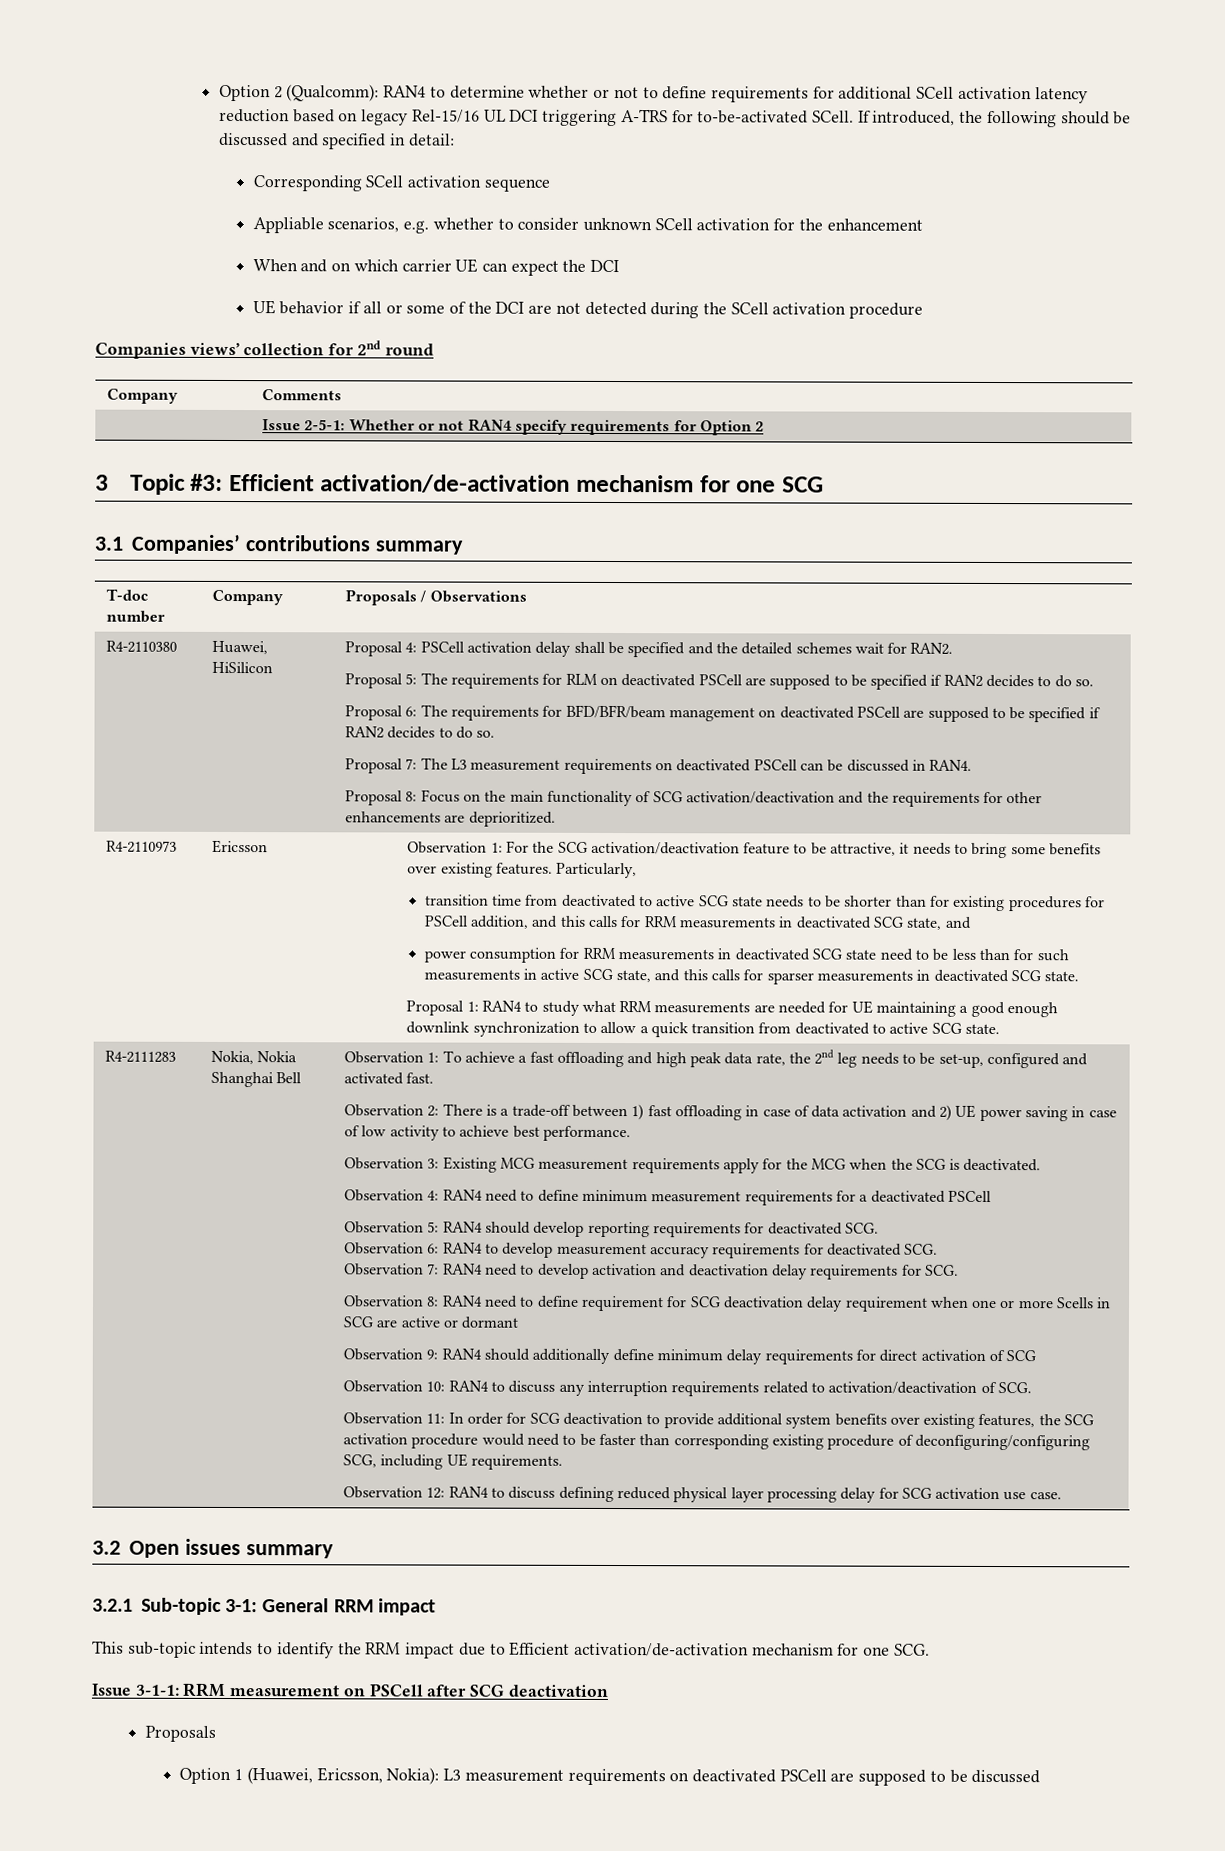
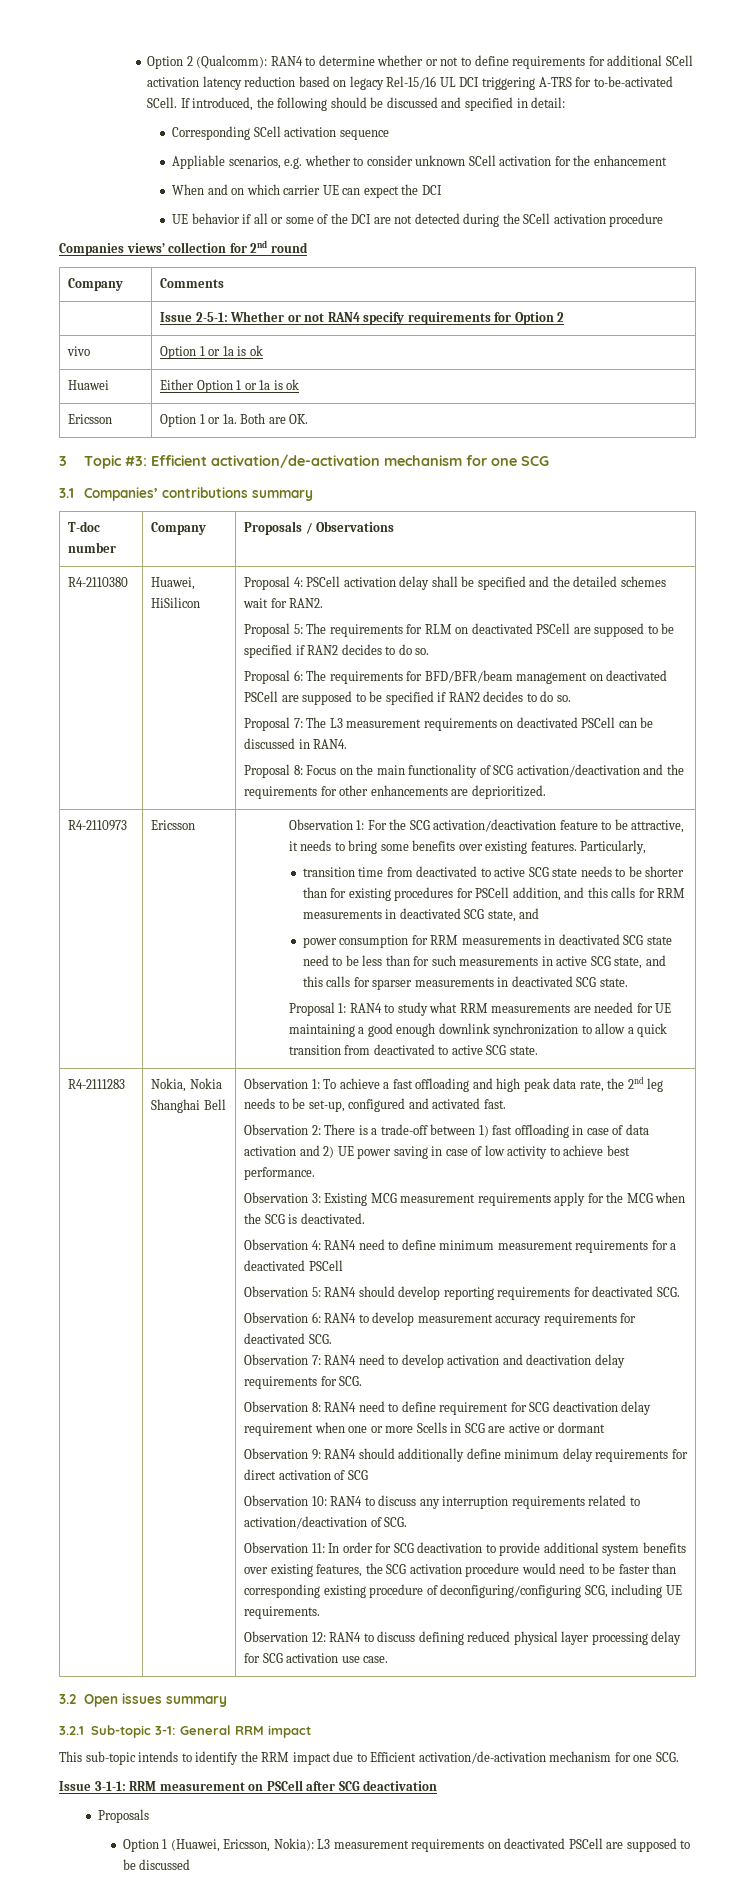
(765, 426) none -> [67,346,91,356] [160,345,263,359] [68,380,110,390] [160,379,300,393] [68,414,113,424] [160,413,309,427] // vivo | Option 1 or 1a is ok // Huawei | Either Option 1 or 1a is ok // Ericsson | Option 1 or 1a. Both are OK.

